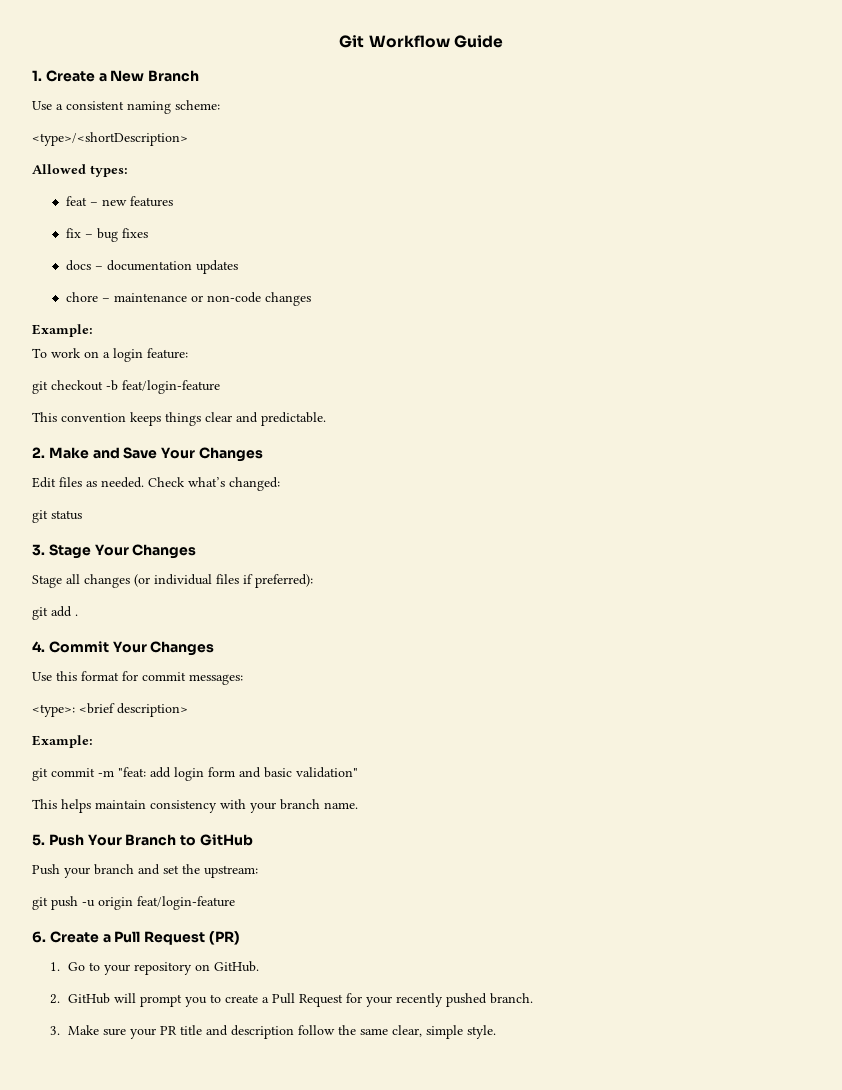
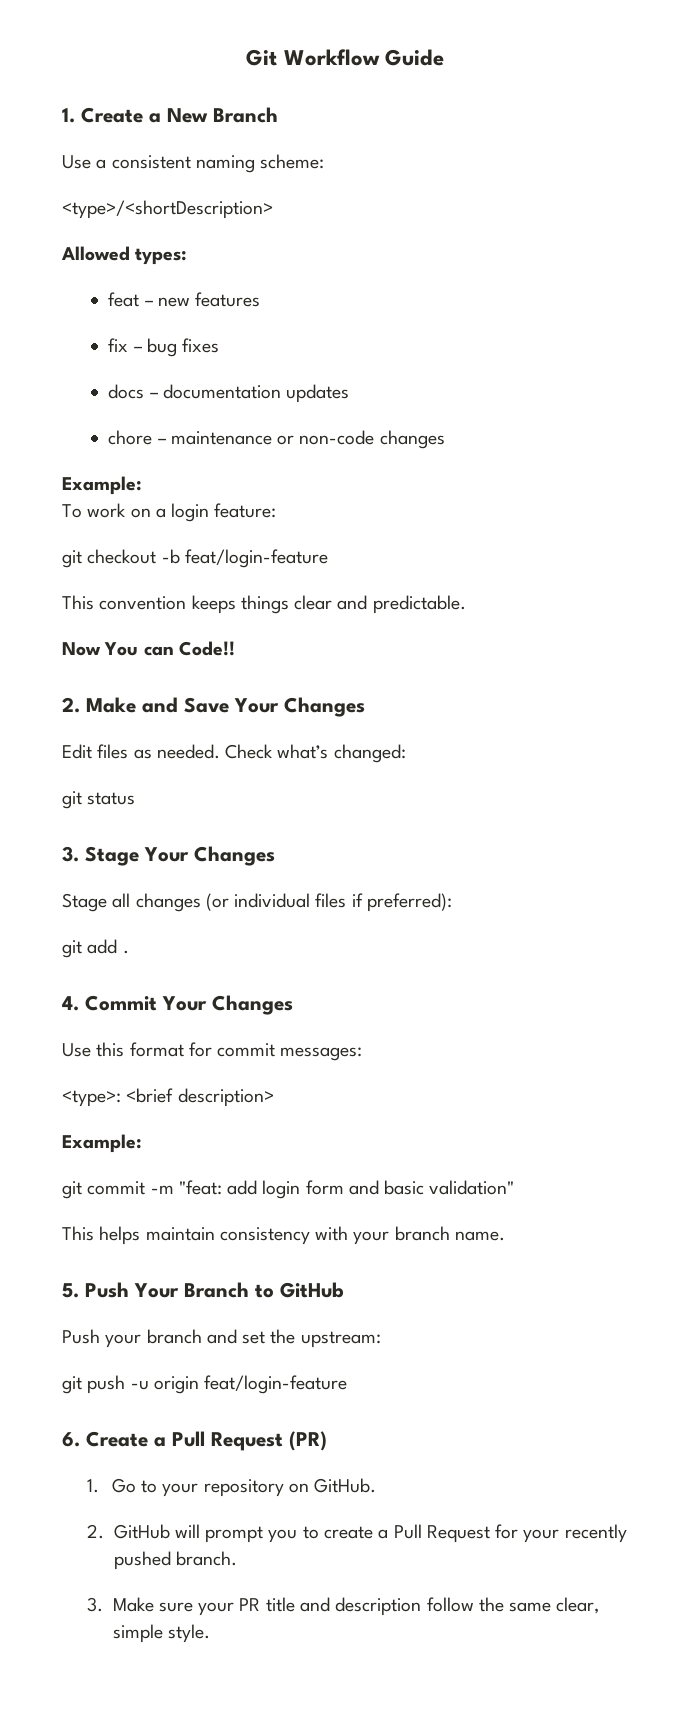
(326, 419) none -> [62,641,235,656] // Now You can Code!!

